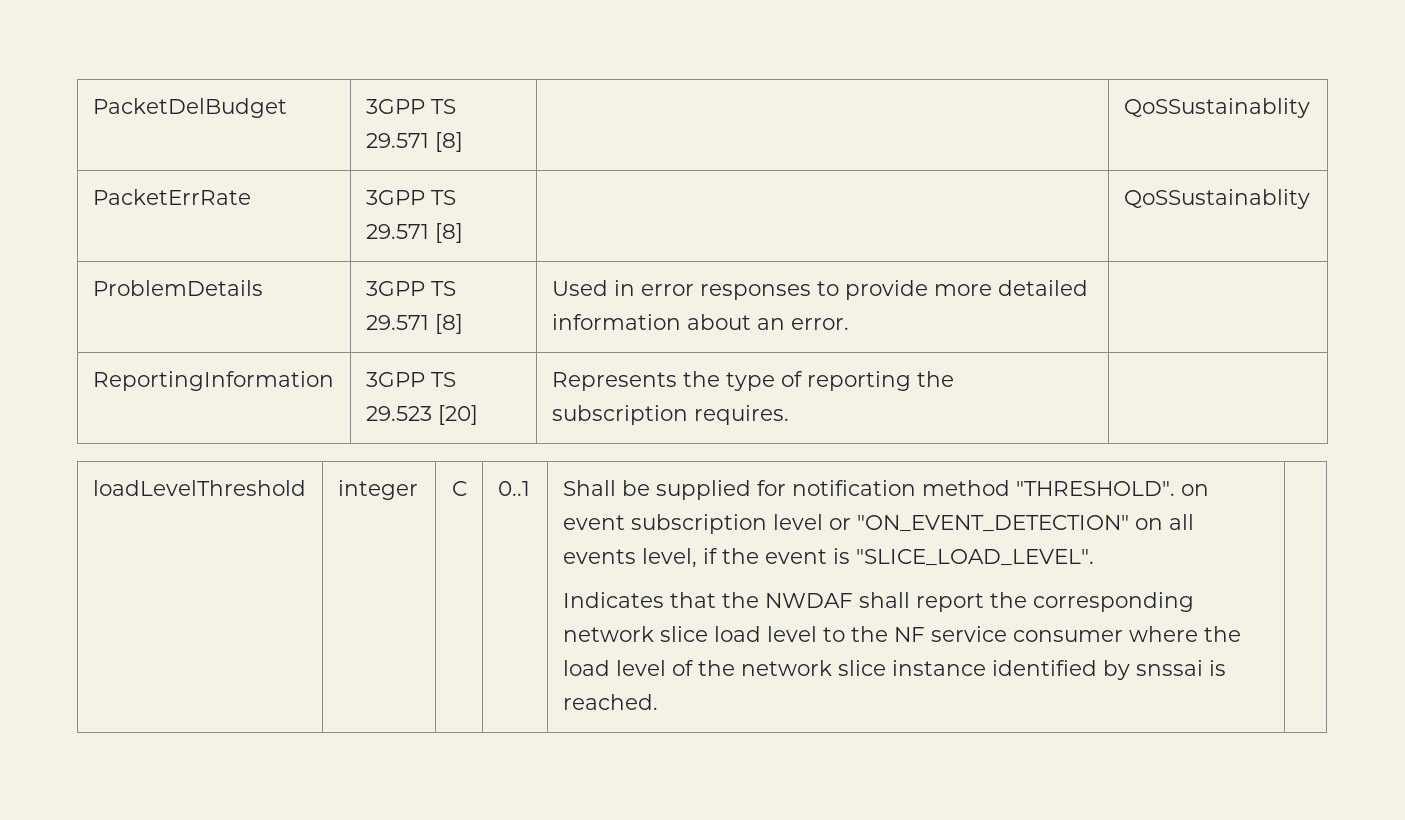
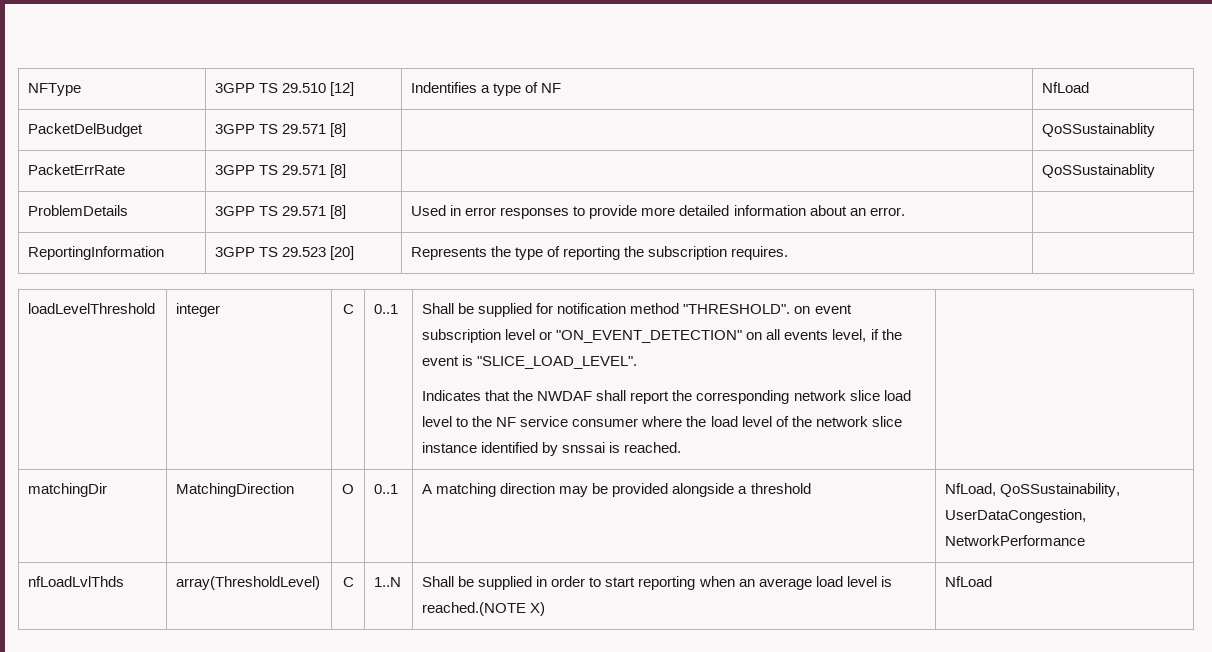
(92, 108) none -> [28,83,82,96] [215,82,355,96] [411,82,562,96] [1042,82,1090,93] NFType | 3GPP TS 29.510 [12] | Indentifies a type of NF | NfLoad //
(658, 702) none -> [28,483,108,497] [176,483,295,497] [342,484,354,494] [374,484,399,494] [422,483,811,497] [945,483,1121,497] [945,509,1087,523] [945,535,1086,546] [28,576,125,587] [176,576,321,590] [342,577,354,587] [374,577,402,587] [422,576,892,590] [422,602,546,616] [945,576,993,587] // matchingDir | MatchingDirection | O | 0..1 | A matching direction may be provided alongside a threshold | NfLoad, QoSSustainability, UserDataCongestion, NetworkPerformance // nfLoadLvlThds | array(ThresholdLevel) | C | 1..N | Shall be supplied in order to start reporting when an average load level is reached.(NOTE X) | NfLoad

